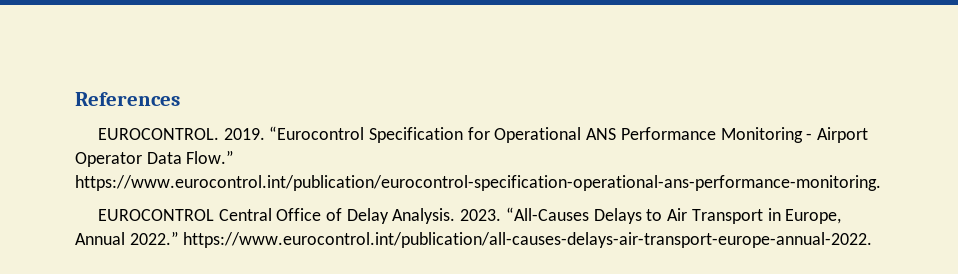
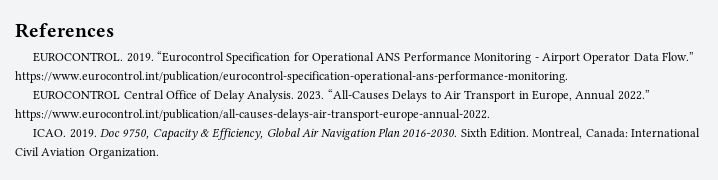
(873, 240) none -> [33,128,701,141] [15,147,159,159] // ICAO. 2019. Doc 9750, Capacity & Efficiency, Global Air Navigation Plan 2016-2030. Sixth Edition. Montreal, Canada: International Civil Aviation Organization.

